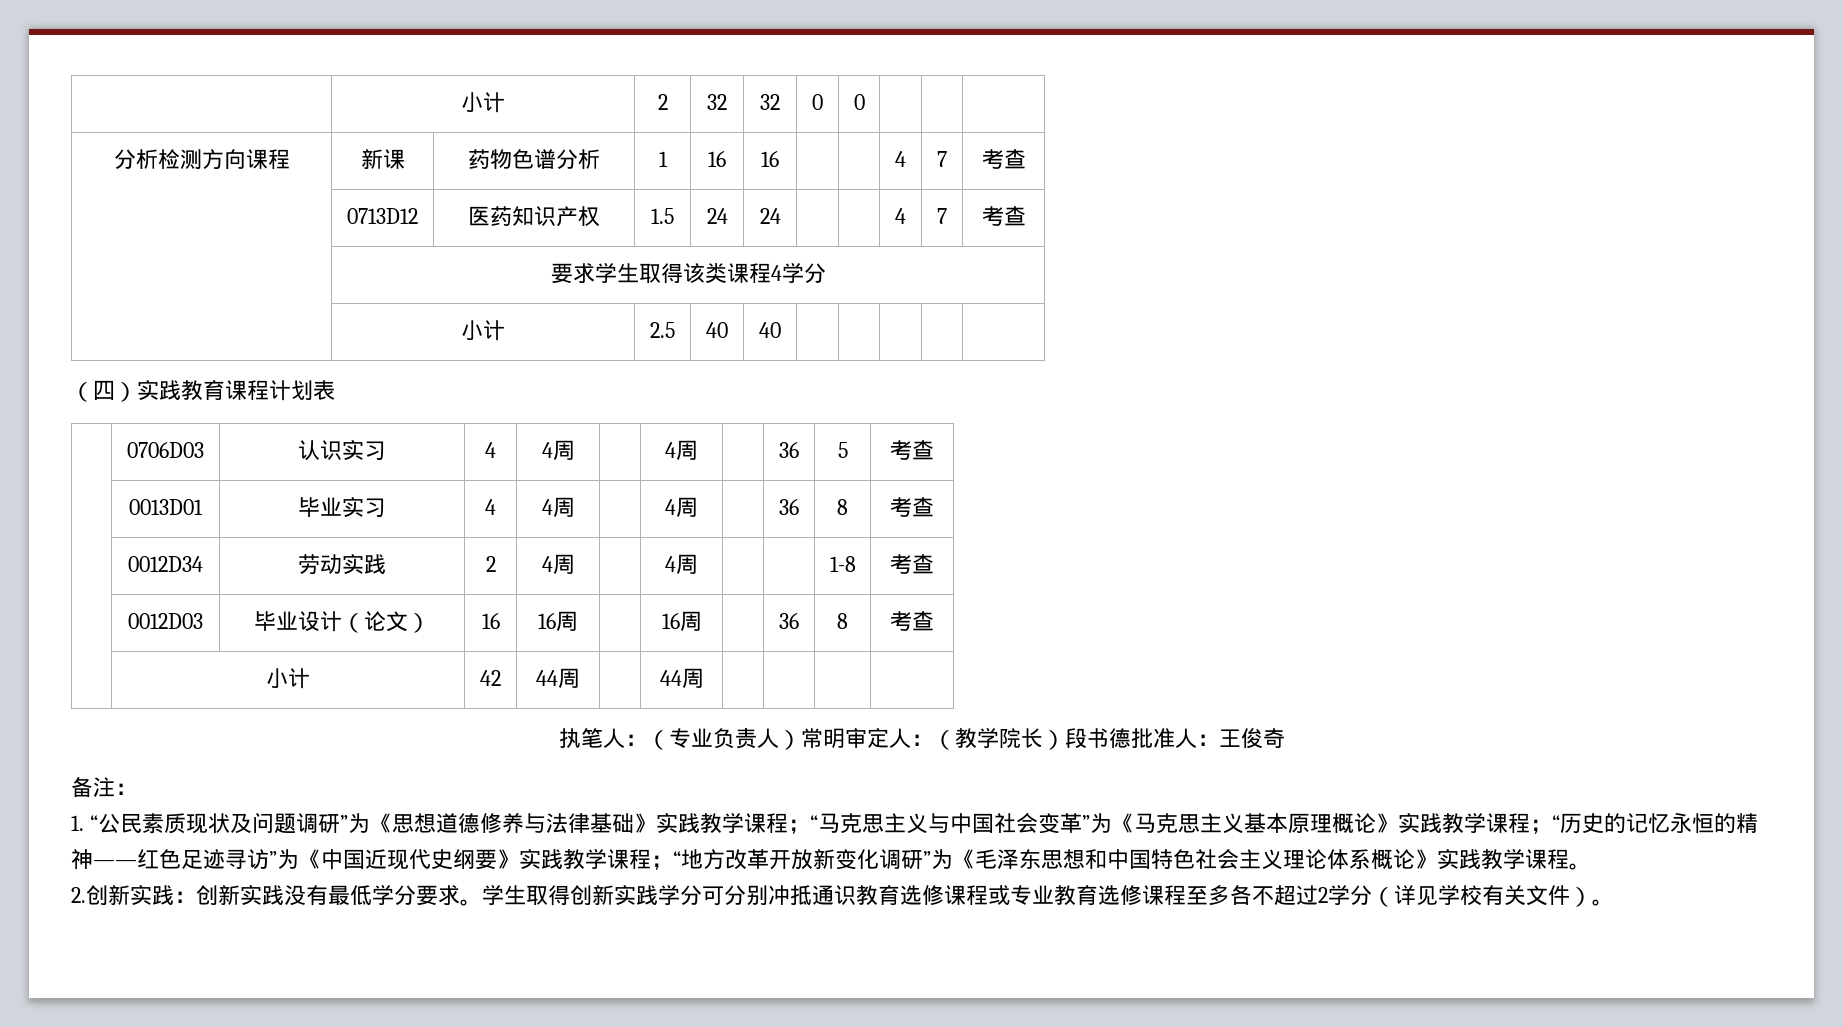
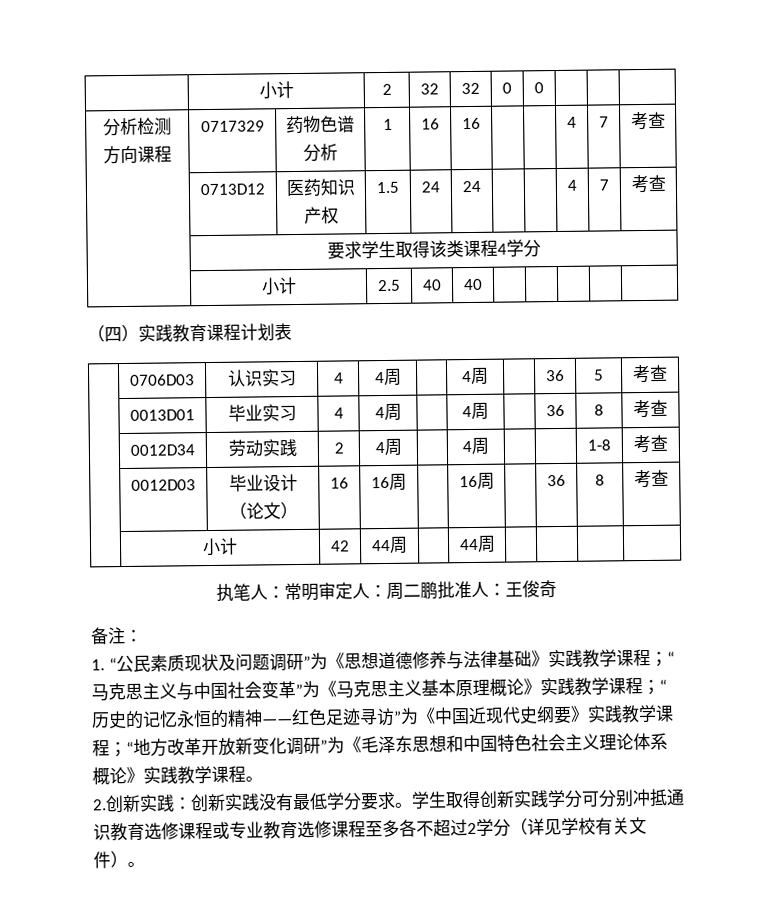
[360,149,405,169] 新课 -> [200,120,265,133] 0717329
[646,728,1131,750] （专业负责人）常明审定人：（教学院长）段书德 -> [283,581,438,601] 常明审定人：周二鹏

